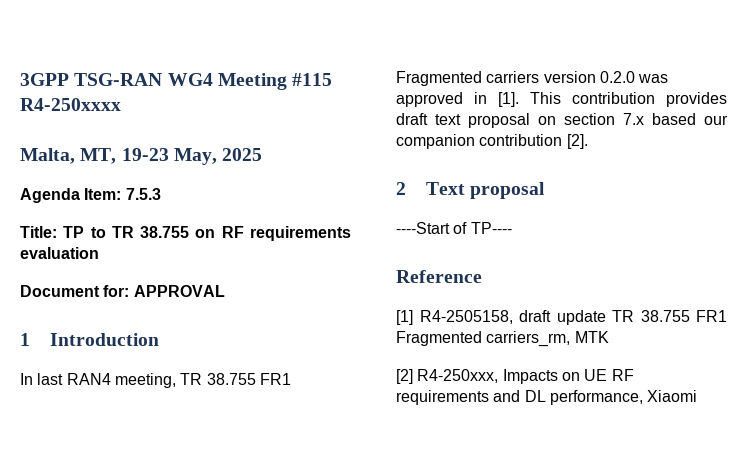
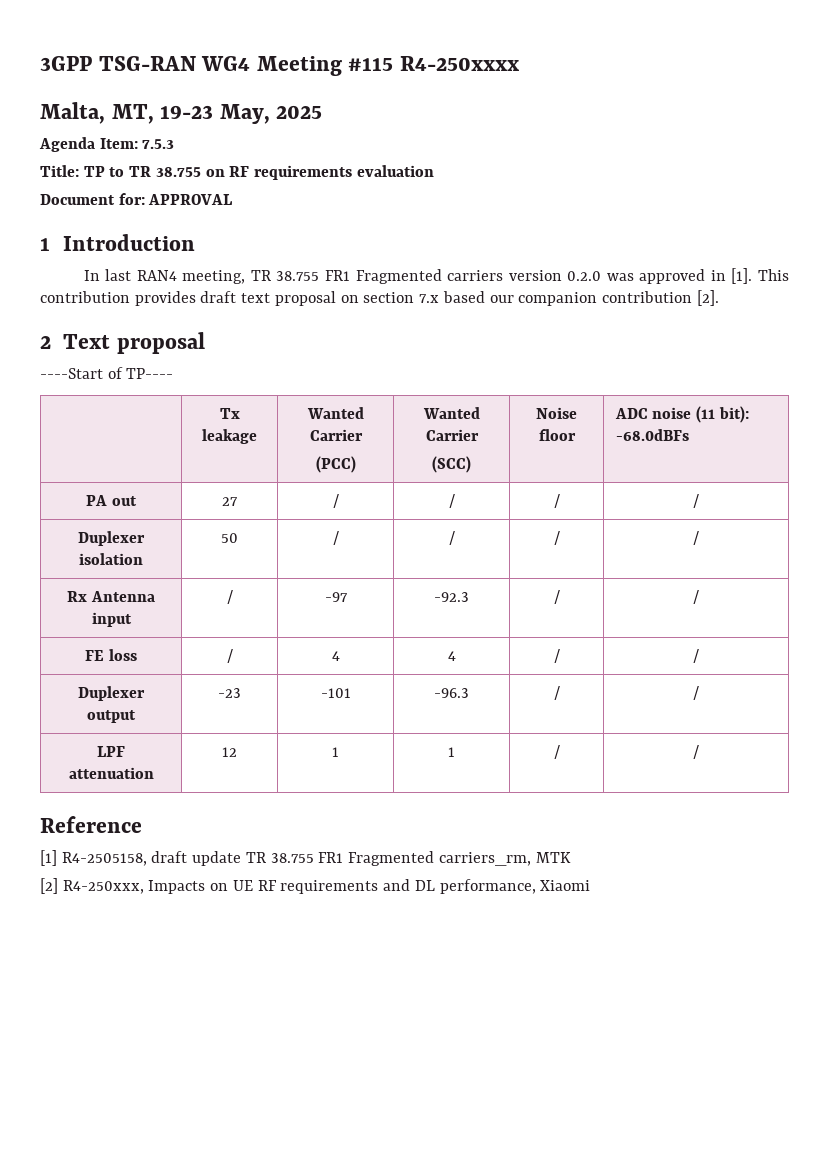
(512, 228) none -> [219,408,240,419] [202,429,257,444] [306,407,364,419] [309,429,363,441] [315,456,356,473] [422,407,480,419] [425,429,479,441] [432,456,471,473] [536,407,577,419] [538,429,576,441] [614,406,749,423] [615,429,689,441] [86,495,137,506] [222,497,239,506] [332,494,339,508] [448,494,455,508] [553,494,560,508] [693,494,699,508] [78,531,145,546] [79,553,143,565] [221,533,239,543] [332,531,339,545] [448,531,455,545] [553,531,560,545] [693,531,699,545] [67,591,155,602] [91,612,132,627] [226,590,233,604] [324,592,348,602] [434,592,469,602] [553,590,560,604] [693,590,699,604] [85,649,137,661] [226,649,233,663] [331,651,340,661] [447,651,456,661] [553,649,560,663] [693,649,699,663] [78,686,145,701] [87,710,136,723] [218,688,242,698] [320,688,351,698] [434,688,469,698] [553,686,560,700] [693,686,699,700] [97,746,125,757] [68,767,154,779] [222,747,238,757] [332,747,339,757] [448,747,455,757] [553,745,560,759] [693,745,699,759] // | Tx leakage | Wanted Carrier // (PCC) | Wanted Carrier // (SCC) | Noise floor | ADC noise (11 bit): -68.0dBFs // PA out | 27 | / | / | / | / // Duplexer isolation | 50 | / | / | / | / // Rx Antenna input | / | -97 | -92.3 | / | / // FE loss | / | 4 | 4 | / | / // Duplexer output | -23 | -101 | -96.3 | / | / // LPF attenuation | 12 | 1 | 1 | / | /

